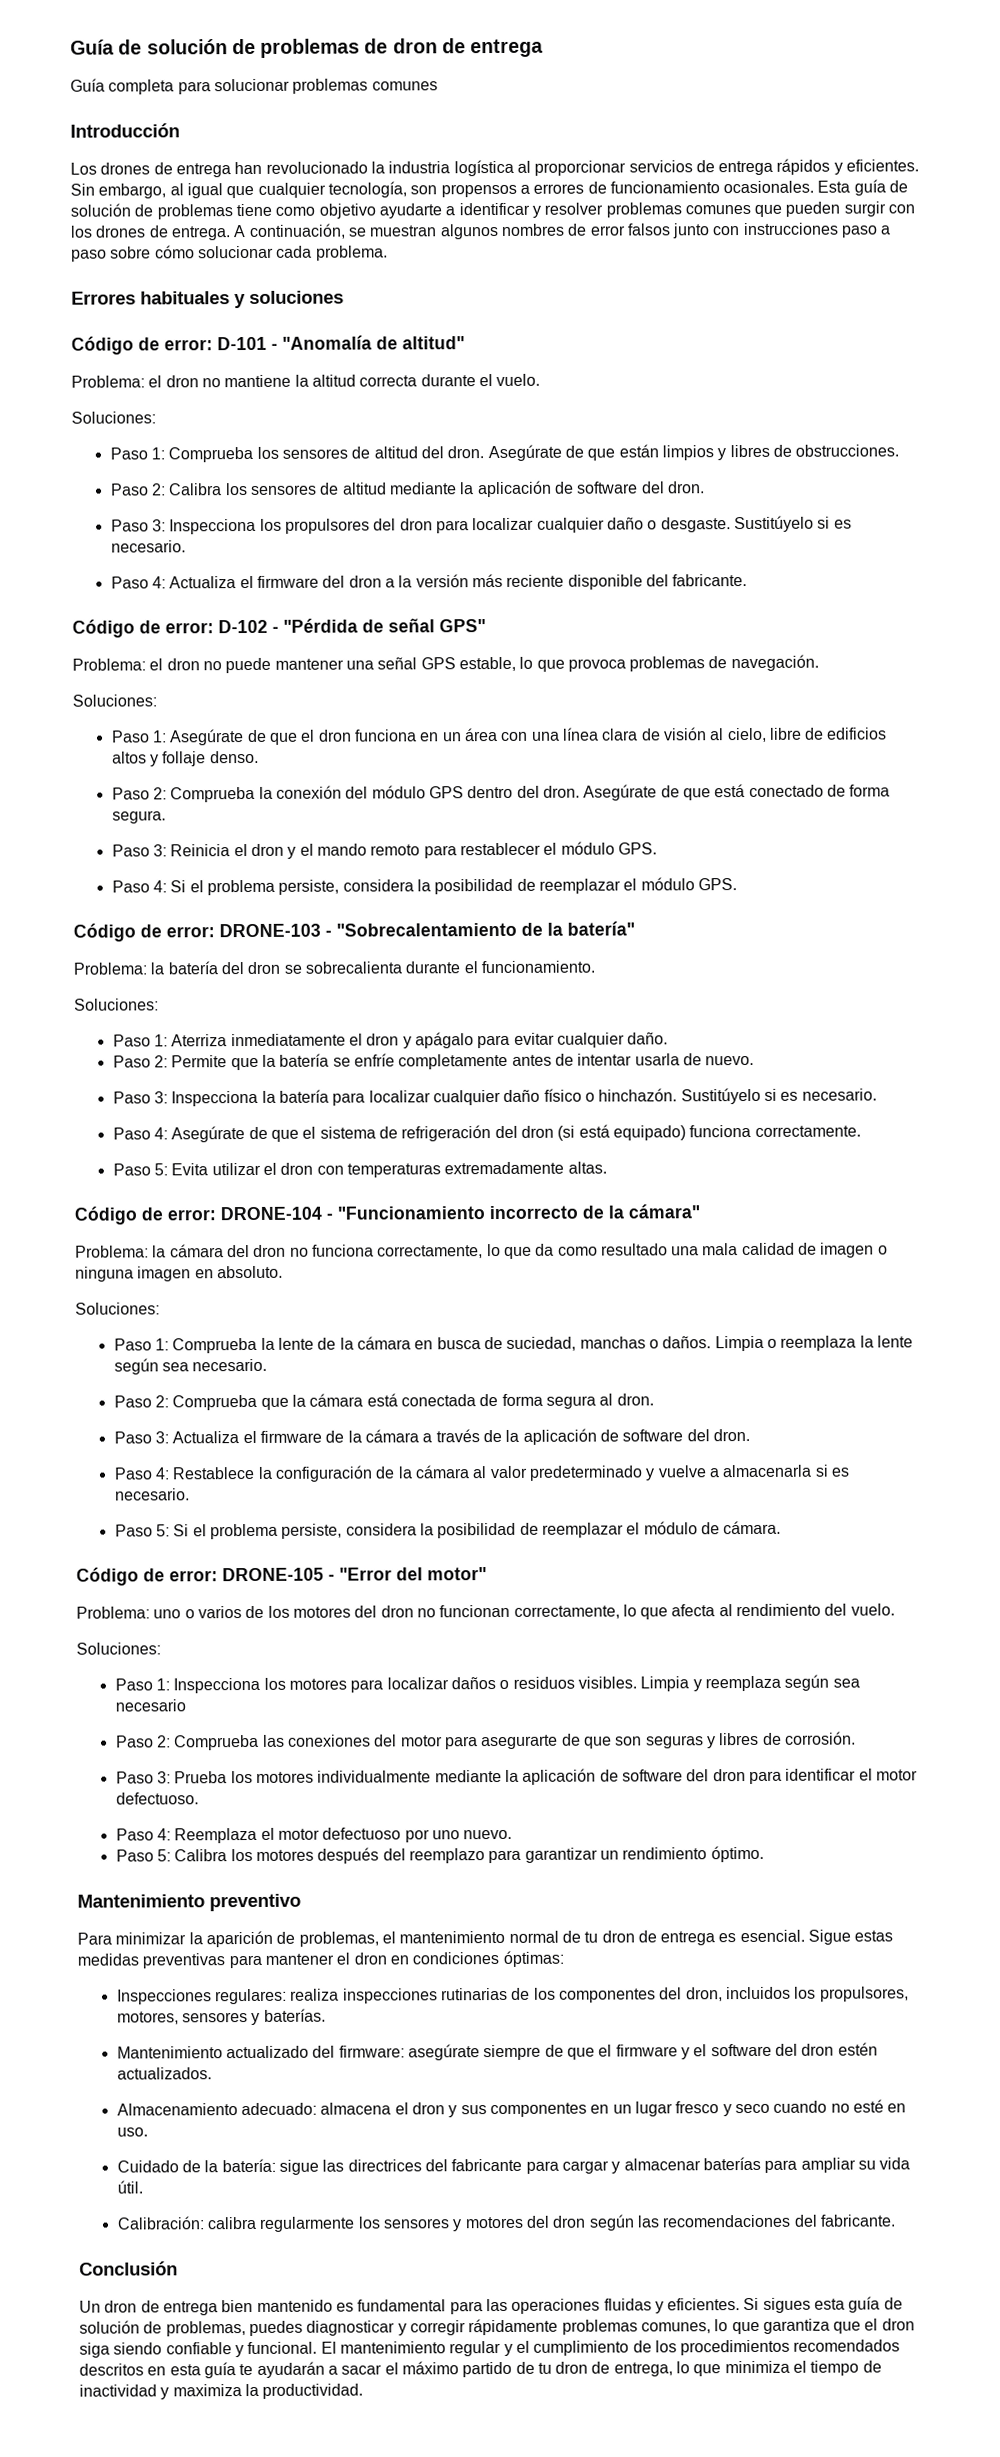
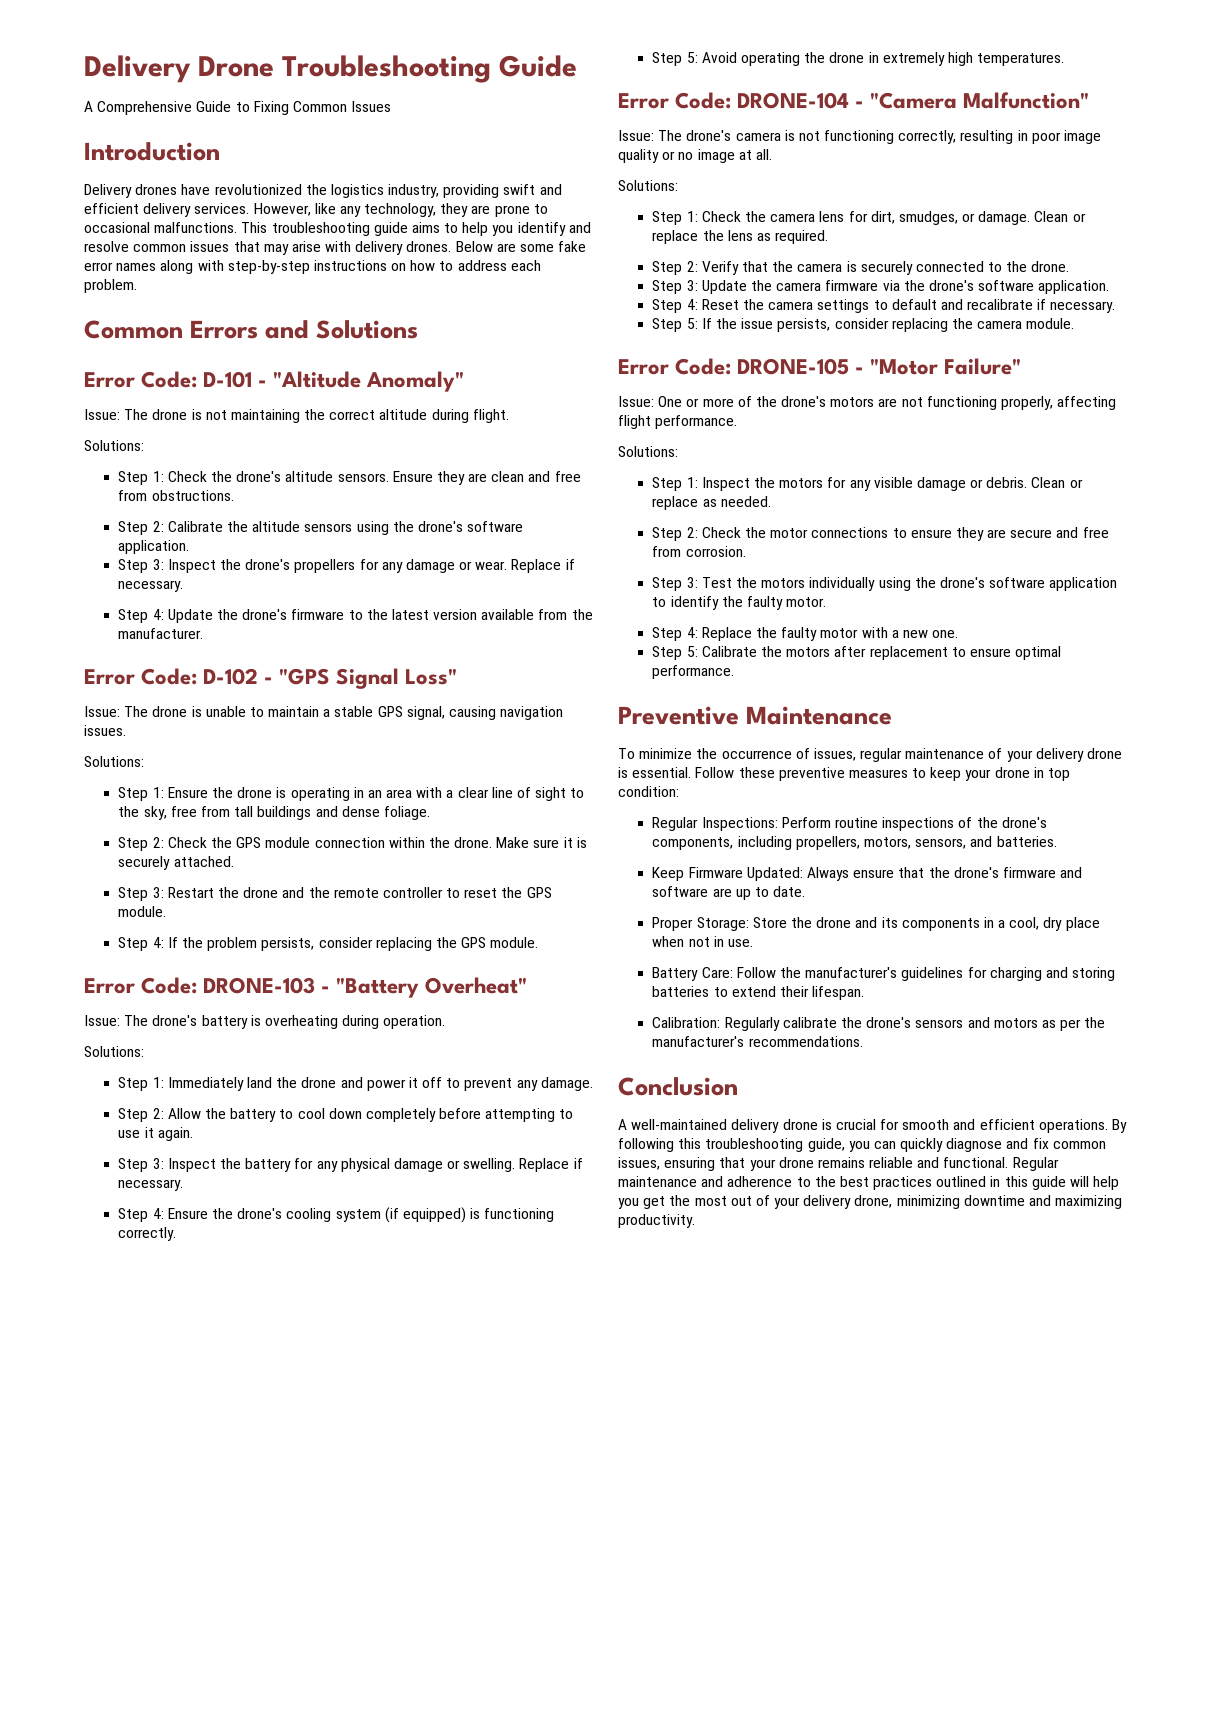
[70,38,544,58] [70,78,438,95] [70,123,180,138] [70,158,920,178] [70,179,909,199] [70,201,916,220] [70,222,892,241] [71,245,388,262] [71,290,344,309] [71,335,465,355] [71,373,541,388] [71,411,156,424] [109,444,900,463] [110,480,705,498] [110,515,852,535] [110,540,186,553] [110,573,748,590] [72,618,486,638] [72,654,819,674] [72,694,157,707] [110,727,888,746] [111,750,259,767] [111,784,891,803] [111,810,166,824] [111,841,657,859] [111,877,737,896] [73,921,635,942] [73,960,595,975] [74,998,159,1011] [112,1032,669,1049] [112,1053,755,1071] [112,1087,877,1107] [112,1124,861,1143] [112,1161,607,1178] [74,1204,700,1225] [75,1242,888,1259] [75,1265,283,1282] [75,1302,160,1315] [113,1335,913,1354] [113,1358,268,1375] [113,1393,654,1411] [113,1428,750,1445] [113,1464,849,1482] [114,1488,190,1501] [114,1520,782,1540] [76,1567,487,1586] [76,1603,895,1620] [76,1642,161,1655] [114,1674,860,1694] [114,1699,186,1712] [115,1731,856,1751] [115,1768,918,1785] [115,1792,199,1805] [115,1827,513,1844] [115,1845,764,1864] [77,1893,301,1912] [77,1929,894,1948] [77,1950,564,1969] [116,1986,909,2005] [116,2008,326,2026] [116,2042,878,2061] [116,2067,212,2080] [116,2099,907,2118] [116,2127,148,2137] [116,2156,911,2175] [116,2180,143,2194] [116,2214,896,2232] [79,2261,178,2276] [79,2296,903,2316] [79,2318,915,2337] [79,2339,901,2358] [79,2360,882,2379] [79,2383,364,2400] Guía de solución de problemas de dron de entrega // Guía completa para solucionar problemas comunes // Introducción // Los drones de entrega han revolucionado la industria logística al proporcionar servicios de entrega rápidos y eficientes. Sin embargo, al igual que cualquier tecnología, son propensos a errores de funcionamiento ocasionales. Esta guía de solución de problemas tiene como objetivo ayudarte a identificar y resolver problemas comunes que pueden surgir con los drones de entrega. A continuación, se muestran algunos nombres de error falsos junto con instrucciones paso a paso sobre cómo solucionar cada problema. // Errores habituales y soluciones // Código de error: D-101 - "Anomalía de altitud" // Problema: el dron no mantiene la altitud correcta durante el vuelo. // Soluciones: // Paso 1: Comprueba los sensores de altitud del dron. Asegúrate de que están limpios y libres de obstrucciones. // Paso 2: Calibra los sensores de altitud mediante la aplicación de software del dron. // Paso 3: Inspecciona los propulsores del dron para localizar cualquier daño o desgaste. Sustitúyelo si es necesario. // Paso 4: Actualiza el firmware del dron a la versión más reciente disponible del fabricante. // Código de error: D-102 - "Pérdida de señal GPS" // Problema: el dron no puede mantener una señal GPS estable, lo que provoca problemas de navegación. // Soluciones: // Paso 1: Asegúrate de que el dron funciona en un área con una línea clara de visión al cielo, libre de edificios altos y follaje denso. // Paso 2: Comprueba la conexión del módulo GPS dentro del dron. Asegúrate de que está conectado de forma segura. // Paso 3: Reinicia el dron y el mando remoto para restablecer el módulo GPS. // Paso 4: Si el problema persiste, considera la posibilidad de reemplazar el módulo GPS. // Código de error: DRONE-103 - "Sobrecalentamiento de la batería" // Problema: la batería del dron se sobrecalienta durante el funcionamiento. // Soluciones: // Paso 1: Aterriza inmediatamente el dron y apágalo para evitar cualquier daño. // Paso 2: Permite que la batería se enfríe completamente antes de intentar usarla de nuevo. // Paso 3: Inspecciona la batería para localizar cualquier daño físico o hinchazón. Sustitúyelo si es necesario. // Paso 4: Asegúrate de que el sistema de refrigeración del dron (si está equipado) funciona correctamente. // Paso 5: Evita utilizar el dron con temperaturas extremadamente altas. // Código de error: DRONE-104 - "Funcionamiento incorrecto de la cámara" // Problema: la cámara del dron no funciona correctamente, lo que da como resultado una mala calidad de imagen o ninguna imagen en absoluto. // Soluciones: // Paso 1: Comprueba la lente de la cámara en busca de suciedad, manchas o daños. Limpia o reemplaza la lente según sea necesario. // Paso 2: Comprueba que la cámara está conectada de forma segura al dron. // Paso 3: Actualiza el firmware de la cámara a través de la aplicación de software del dron. // Paso 4: Restablece la configuración de la cámara al valor predeterminado y vuelve a almacenarla si es necesario. // Paso 5: Si el problema persiste, considera la posibilidad de reemplazar el módulo de cámara. // Código de error: DRONE-105 - "Error del motor" // Problema: uno o varios de los motores del dron no funcionan correctamente, lo que afecta al rendimiento del vuelo. // Soluciones: // Paso 1: Inspecciona los motores para localizar daños o residuos visibles. Limpia y reemplaza según sea necesario // Paso 2: Comprueba las conexiones del motor para asegurarte de que son seguras y libres de corrosión. // Paso 3: Prueba los motores individualmente mediante la aplicación de software del dron para identificar el motor defectuoso. // Paso 4: Reemplaza el motor defectuoso por uno nuevo. // Paso 5: Calibra los motores después del reemplazo para garantizar un rendimiento óptimo. // Mantenimiento preventivo // Para minimizar la aparición de problemas, el mantenimiento normal de tu dron de entrega es esencial. Sigue estas medidas preventivas para mantener el dron en condiciones óptimas: // Inspecciones regulares: realiza inspecciones rutinarias de los componentes del dron, incluidos los propulsores, motores, sensores y baterías. // Mantenimiento actualizado del firmware: asegúrate siempre de que el firmware y el software del dron estén actualizados. // Almacenamiento adecuado: almacena el dron y sus componentes en un lugar fresco y seco cuando no esté en uso. // Cuidado de la batería: sigue las directrices del fabricante para cargar y almacenar baterías para ampliar su vida útil. // Calibración: calibra regularmente los sensores y motores del dron según las recomendaciones del fabricante. // Conclusión // Un dron de entrega bien mantenido es fundamental para las operaciones fluidas y eficientes. Si sigues esta guía de solución de problemas, puedes diagnosticar y corregir rápidamente problemas comunes, lo que garantiza que el dron siga siendo confiable y funcional. El mantenimiento regular y el cumplimiento de los procedimientos recomendados descritos en esta guía te ayudarán a sacar el máximo partido de tu dron de entrega, lo que minimiza el tiempo de inactividad y maximiza la productividad. -> [84,55,578,83] [84,101,392,115] [84,142,220,161] [84,184,562,198] [84,203,548,217] [84,222,591,236] [84,241,587,255] [84,260,541,274] [84,279,137,293] [84,320,419,339] [84,371,465,392] [84,409,509,423] [84,440,144,451] [118,471,581,485] [118,490,234,501] [118,521,524,535] [118,540,190,554] [118,559,575,573] [118,580,184,592] [118,609,593,623] [118,628,204,639] [84,668,458,689] [84,706,564,720] [84,725,126,736] [84,756,144,767] [118,787,585,801] [118,806,430,820] [118,837,587,851] [118,856,234,870] [118,887,552,901] [118,906,167,917] [118,937,539,951] [84,977,528,998] [84,1015,446,1029] [84,1046,144,1057] [118,1077,593,1091] [118,1108,574,1122] [118,1127,193,1141] [118,1158,583,1172] [118,1179,184,1191] [118,1207,555,1223] [118,1227,177,1241] [652,52,1065,66] [618,92,1090,109] [618,130,1102,144] [618,149,772,163] [618,180,678,191] [652,211,1086,225] [652,230,829,244] [652,261,1070,275] [652,280,1110,294] [652,299,1116,313] [652,318,1075,332] [618,358,1022,375] [618,396,1117,410] [618,415,738,429] [618,446,678,457] [652,477,1083,491] [652,496,771,510] [652,527,1109,541] [652,546,746,557] [652,577,1118,591] [652,596,827,610] [652,627,959,641] [652,646,1062,660] [652,665,735,679] [618,706,893,725] [618,748,1123,762] [618,767,1071,781] [618,786,679,797] [652,817,1047,831] [652,836,1057,850] [652,867,1083,881] [652,886,806,900] [652,917,1100,931] [652,936,753,947] [652,967,1116,981] [652,986,865,1000] [652,1017,1106,1031] [652,1036,863,1047] [618,1077,738,1096] [618,1119,1128,1133] [618,1138,1106,1152] [618,1157,1059,1171] [618,1176,1120,1190] [618,1195,1123,1209] [618,1214,695,1228] Delivery Drone Troubleshooting Guide // A Comprehensive Guide to Fixing Common Issues // Introduction // Delivery drones have revolutionized the logistics industry, providing swift and efficient delivery services. However, like any technology, they are prone to occasional malfunctions. This troubleshooting guide aims to help you identify and resolve common issues that may arise with delivery drones. Below are some fake error names along with step-by-step instructions on how to address each problem. // Common Errors and Solutions // Error Code: D-101 - "Altitude Anomaly" // Issue: The drone is not maintaining the correct altitude during flight. // Solutions: // Step 1: Check the drone's altitude sensors. Ensure they are clean and free from obstructions. // Step 2: Calibrate the altitude sensors using the drone's software application. // Step 3: Inspect the drone's propellers for any damage or wear. Replace if necessary. // Step 4: Update the drone's firmware to the latest version available from the manufacturer. // Error Code: D-102 - "GPS Signal Loss" // Issue: The drone is unable to maintain a stable GPS signal, causing navigation issues. // Solutions: // Step 1: Ensure the drone is operating in an area with a clear line of sight to the sky, free from tall buildings and dense foliage. // Step 2: Check the GPS module connection within the drone. Make sure it is securely attached. // Step 3: Restart the drone and the remote controller to reset the GPS module. // Step 4: If the problem persists, consider replacing the GPS module. // Error Code: DRONE-103 - "Battery Overheat" // Issue: The drone's battery is overheating during operation. // Solutions: // Step 1: Immediately land the drone and power it off to prevent any damage. // Step 2: Allow the battery to cool down completely before attempting to use it again. // Step 3: Inspect the battery for any physical damage or swelling. Replace if necessary. // Step 4: Ensure the drone's cooling system (if equipped) is functioning correctly. // Step 5: Avoid operating the drone in extremely high temperatures. // Error Code: DRONE-104 - "Camera Malfunction" // Issue: The drone's camera is not functioning correctly, resulting in poor image quality or no image at all. // Solutions: // Step 1: Check the camera lens for dirt, smudges, or damage. Clean or replace the lens as required. // Step 2: Verify that the camera is securely connected to the drone. // Step 3: Update the camera firmware via the drone's software application. // Step 4: Reset the camera settings to default and recalibrate if necessary. // Step 5: If the issue persists, consider replacing the camera module. // Error Code: DRONE-105 - "Motor Failure" // Issue: One or more of the drone's motors are not functioning properly, affecting flight performance. // Solutions: // Step 1: Inspect the motors for any visible damage or debris. Clean or replace as needed. // Step 2: Check the motor connections to ensure they are secure and free from corrosion. // Step 3: Test the motors individually using the drone's software application to identify the faulty motor. // Step 4: Replace the faulty motor with a new one. // Step 5: Calibrate the motors after replacement to ensure optimal performance. // Preventive Maintenance // To minimize the occurrence of issues, regular maintenance of your delivery drone is essential. Follow these preventive measures to keep your drone in top condition: // Regular Inspections: Perform routine inspections of the drone's components, including propellers, motors, sensors, and batteries. // Keep Firmware Updated: Always ensure that the drone's firmware and software are up to date. // Proper Storage: Store the drone and its components in a cool, dry place when not in use. // Battery Care: Follow the manufacturer's guidelines for charging and storing batteries to extend their lifespan. // Calibration: Regularly calibrate the drone's sensors and motors as per the manufacturer's recommendations. // Conclusion // A well-maintained delivery drone is crucial for smooth and efficient operations. By following this troubleshooting guide, you can quickly diagnose and fix common issues, ensuring that your drone remains reliable and functional. Regular maintenance and adherence to the best practices outlined in this guide will help you get the most out of your delivery drone, minimizing downtime and maximizing productivity.

